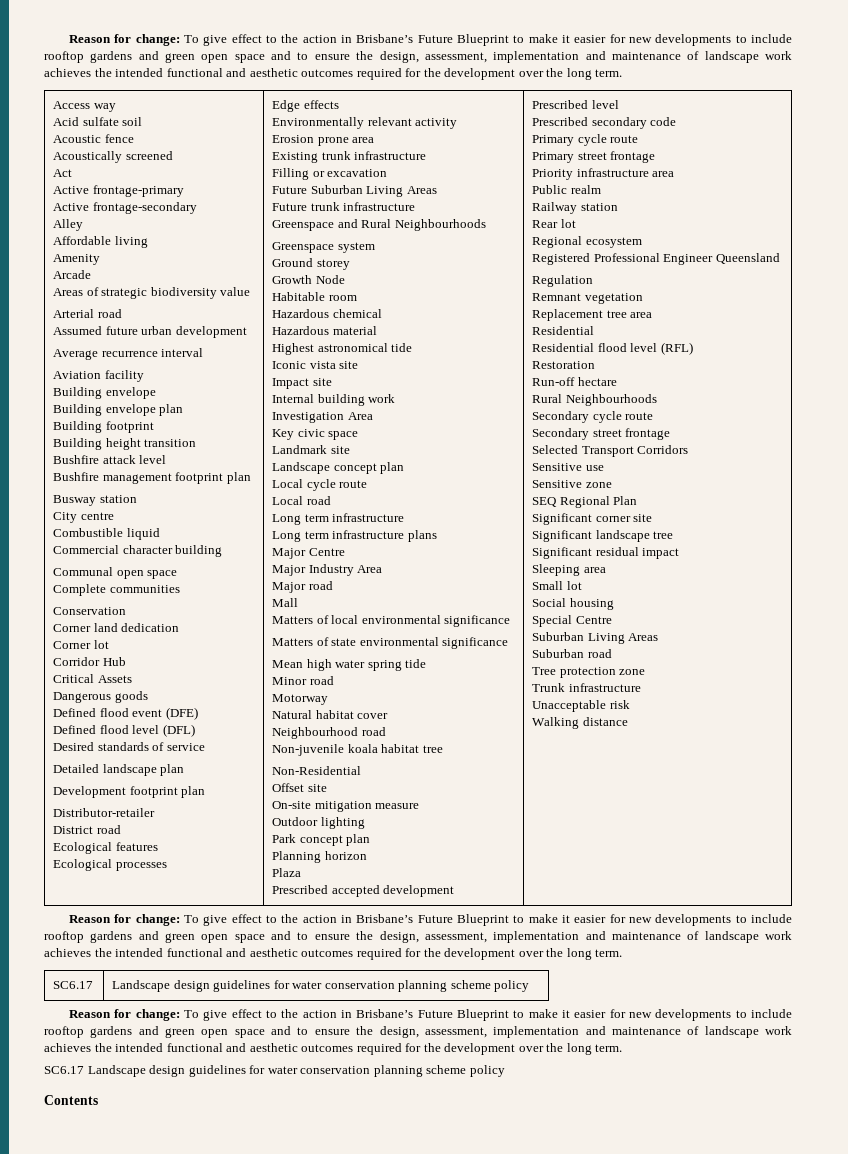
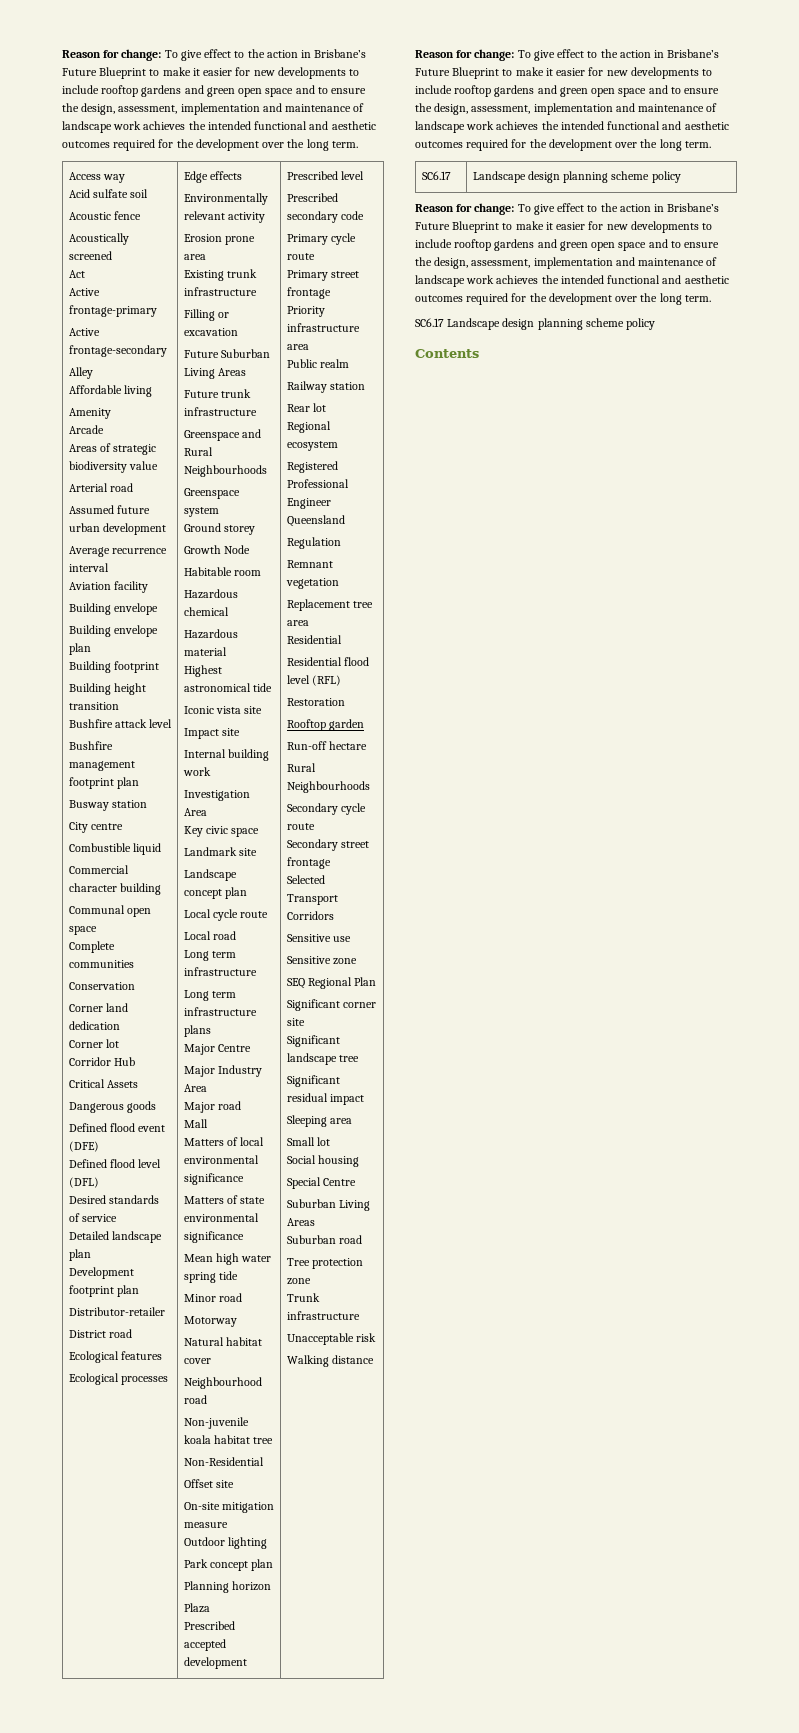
(596, 365) none -> [286,719,364,731] // Rooftop garden
[213,980,395,992] guidelines for water conservation -> (560, 177) none
[188,1065,371,1077] guidelines for water conservation -> (535, 324) none

